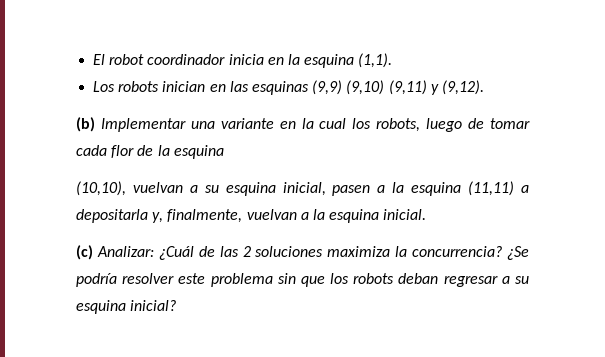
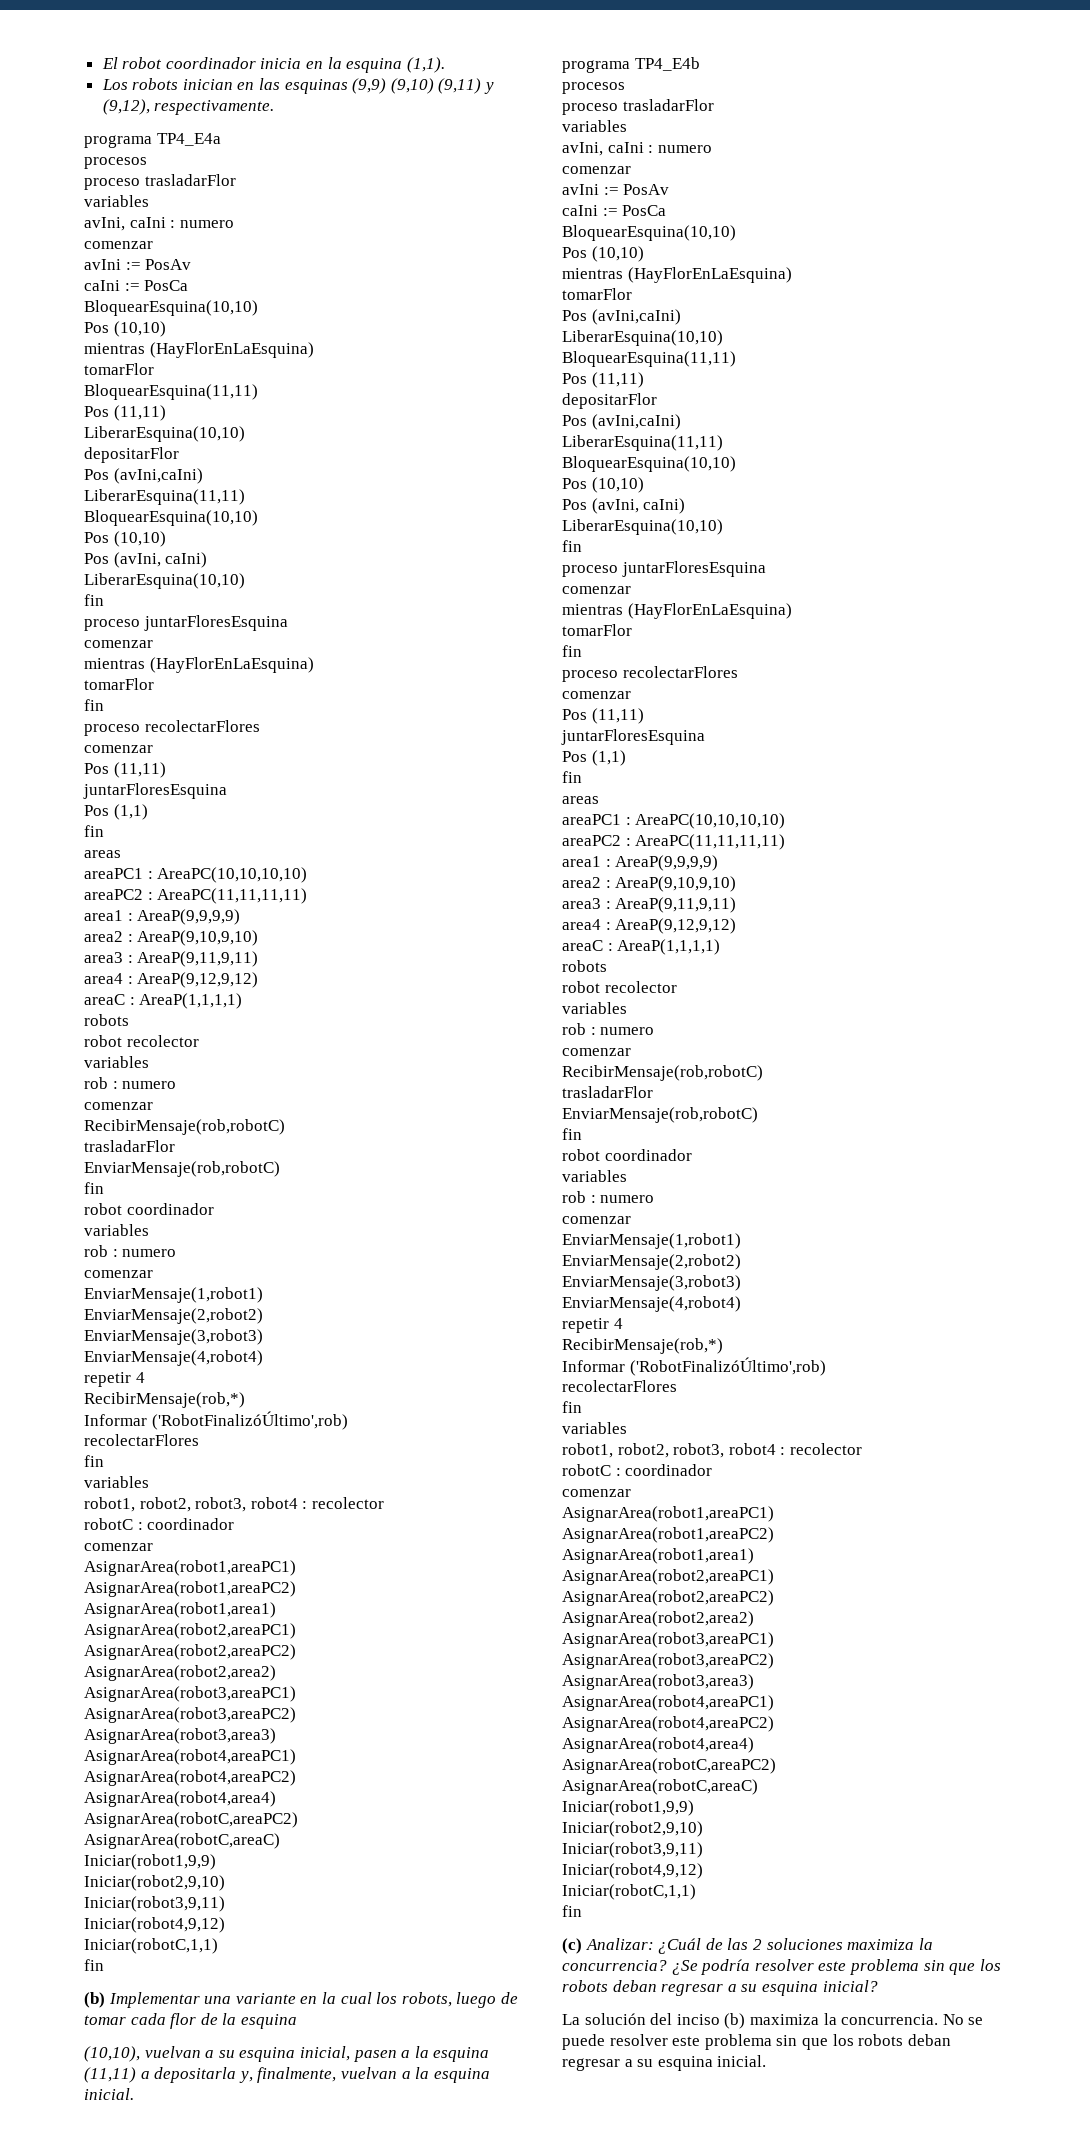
[441,80,484,95] (9,12). -> [102,99,275,115] [84,133,221,148] [84,157,147,169] [84,174,236,190] [84,195,149,207] [84,217,234,231] [84,241,153,249] [84,259,192,270] [84,280,189,291] [84,300,258,316] [84,321,166,337] [84,342,314,358] [84,363,154,375] [84,384,258,400] [84,405,166,421] [84,426,245,442] [84,447,179,463] [84,468,203,484] [84,489,245,505] [84,510,258,526] [84,531,166,547] [84,552,208,568] [84,573,245,589] [84,594,104,606] [84,615,288,631] [84,640,153,648] [84,657,314,673] [84,678,154,690] [84,699,104,711] [84,720,260,736] [84,745,153,753] [84,762,166,778] [83,783,227,799] [84,804,148,820] [84,825,104,837] [84,850,121,858] [84,867,308,883] [84,888,308,904] [84,909,241,925] [84,930,259,946] [84,951,259,967] [84,972,259,988] [84,993,243,1009] [84,1014,129,1026] [84,1035,199,1047] [84,1056,149,1068] [84,1077,177,1089] [84,1102,153,1110] [84,1119,285,1135] [84,1140,175,1152] [84,1161,280,1177] [84,1182,104,1194] [84,1203,214,1215] [84,1224,149,1236] [84,1245,177,1257] [84,1270,153,1278] [84,1287,263,1303] [84,1308,263,1324] [84,1329,263,1345] [84,1350,263,1366] [84,1372,145,1387] [84,1392,245,1408] [84,1411,348,1430] [84,1434,199,1446] [84,1455,104,1467] [84,1476,149,1488] [84,1497,384,1512] [84,1518,235,1530] [84,1543,153,1551] [84,1560,296,1576] [84,1581,296,1597] [84,1602,276,1618] [84,1623,296,1639] [84,1644,296,1660] [84,1665,276,1681] [84,1686,296,1702] [84,1707,296,1723] [84,1728,276,1744] [84,1749,296,1765] [84,1770,296,1786] [84,1791,276,1807] [84,1812,298,1828] [84,1833,280,1849] [84,1854,216,1870] [84,1875,225,1891] [84,1896,225,1912] [84,1917,225,1933] [84,1938,218,1954] [84,1959,104,1971] (9,12), respectivamente. // programa TP4_E4a // procesos // proceso trasladarFlor // variables // avIni, caIni : numero // comenzar // avIni := PosAv // caIni := PosCa // BloquearEsquina(10,10) // Pos (10,10) // mientras (HayFlorEnLaEsquina) // tomarFlor // BloquearEsquina(11,11) // Pos (11,11) // LiberarEsquina(10,10) // depositarFlor // Pos (avIni,caIni) // LiberarEsquina(11,11) // BloquearEsquina(10,10) // Pos (10,10) // Pos (avIni, caIni) // LiberarEsquina(10,10) // fin // proceso juntarFloresEsquina // comenzar // mientras (HayFlorEnLaEsquina) // tomarFlor // fin // proceso recolectarFlores // comenzar // Pos (11,11) // juntarFloresEsquina // Pos (1,1) // fin // areas // areaPC1 : AreaPC(10,10,10,10) // areaPC2 : AreaPC(11,11,11,11) // area1 : AreaP(9,9,9,9) // area2 : AreaP(9,10,9,10) // area3 : AreaP(9,11,9,11) // area4 : AreaP(9,12,9,12) // areaC : AreaP(1,1,1,1) // robots // robot recolector // variables // rob : numero // comenzar // RecibirMensaje(rob,robotC) // trasladarFlor // EnviarMensaje(rob,robotC) // fin // robot coordinador // variables // rob : numero // comenzar // EnviarMensaje(1,robot1) // EnviarMensaje(2,robot2) // EnviarMensaje(3,robot3) // EnviarMensaje(4,robot4) // repetir 4 // RecibirMensaje(rob,*) // Informar ('RobotFinalizóÚltimo',rob) // recolectarFlores // fin // variables // robot1, robot2, robot3, robot4 : recolector // robotC : coordinador // comenzar // AsignarArea(robot1,areaPC1) // AsignarArea(robot1,areaPC2) // AsignarArea(robot1,area1) // AsignarArea(robot2,areaPC1) // AsignarArea(robot2,areaPC2) // AsignarArea(robot2,area2) // AsignarArea(robot3,areaPC1) // AsignarArea(robot3,areaPC2) // AsignarArea(robot3,area3) // AsignarArea(robot4,areaPC1) // AsignarArea(robot4,areaPC2) // AsignarArea(robot4,area4) // AsignarArea(robotC,areaPC2) // AsignarArea(robotC,areaC) // Iniciar(robot1,9,9) // Iniciar(robot2,9,10) // Iniciar(robot3,9,11) // Iniciar(robot4,9,12) // Iniciar(robotC,1,1) // fin
(427, 214) none -> [562,57,700,73] [562,82,625,94] [562,99,714,115] [562,120,627,132] [562,142,712,156] [562,166,631,174] [562,184,670,195] [562,205,667,216] [562,225,736,241] [562,246,644,262] [562,267,792,283] [562,288,632,300] [562,309,681,325] [562,330,723,346] [562,351,736,367] [562,372,644,388] [562,393,657,409] [562,414,681,430] [562,435,723,451] [562,456,736,472] [562,477,644,493] [562,498,686,514] [562,519,723,535] [562,540,582,552] [562,561,766,577] [562,586,631,594] [562,603,792,619] [562,624,632,636] [562,645,582,657] [562,666,738,682] [562,691,631,699] [562,708,644,724] [561,729,705,745] [562,750,626,766] [562,771,582,783] [562,796,599,804] [562,813,786,829] [562,834,786,850] [562,855,719,871] [562,876,737,892] [562,897,737,913] [562,918,737,934] [562,939,721,955] [562,960,607,972] [562,981,677,993] [562,1002,627,1014] [562,1023,655,1035] [562,1048,631,1056] [562,1065,763,1081] [562,1086,653,1098] [562,1107,758,1123] [562,1128,582,1140] [562,1149,692,1161] [562,1170,627,1182] [562,1191,655,1203] [562,1216,631,1224] [562,1233,741,1249] [562,1254,741,1270] [562,1275,741,1291] [562,1296,741,1312] [562,1318,623,1333] [562,1338,723,1354] [562,1357,826,1376] [562,1380,677,1392] [562,1401,582,1413] [562,1422,627,1434] [562,1443,862,1458] [562,1464,713,1476] [562,1489,631,1497] [562,1506,774,1522] [562,1527,774,1543] [562,1548,754,1564] [562,1569,774,1585] [562,1590,774,1606] [562,1611,754,1627] [562,1632,774,1648] [562,1653,774,1669] [562,1674,754,1690] [562,1695,774,1711] [562,1716,774,1732] [562,1737,754,1753] [562,1758,776,1774] [562,1779,758,1795] [562,1800,694,1816] [562,1821,703,1837] [562,1842,703,1858] [562,1863,703,1879] [562,1884,696,1900] [562,1905,582,1917] // programa TP4_E4b // procesos // proceso trasladarFlor // variables // avIni, caIni : numero // comenzar // avIni := PosAv // caIni := PosCa // BloquearEsquina(10,10) // Pos (10,10) // mientras (HayFlorEnLaEsquina) // tomarFlor // Pos (avIni,caIni) // LiberarEsquina(10,10) // BloquearEsquina(11,11) // Pos (11,11) // depositarFlor // Pos (avIni,caIni) // LiberarEsquina(11,11) // BloquearEsquina(10,10) // Pos (10,10) // Pos (avIni, caIni) // LiberarEsquina(10,10) // fin // proceso juntarFloresEsquina // comenzar // mientras (HayFlorEnLaEsquina) // tomarFlor // fin // proceso recolectarFlores // comenzar // Pos (11,11) // juntarFloresEsquina // Pos (1,1) // fin // areas // areaPC1 : AreaPC(10,10,10,10) // areaPC2 : AreaPC(11,11,11,11) // area1 : AreaP(9,9,9,9) // area2 : AreaP(9,10,9,10) // area3 : AreaP(9,11,9,11) // area4 : AreaP(9,12,9,12) // areaC : AreaP(1,1,1,1) // robots // robot recolector // variables // rob : numero // comenzar // RecibirMensaje(rob,robotC) // trasladarFlor // EnviarMensaje(rob,robotC) // fin // robot coordinador // variables // rob : numero // comenzar // EnviarMensaje(1,robot1) // EnviarMensaje(2,robot2) // EnviarMensaje(3,robot3) // EnviarMensaje(4,robot4) // repetir 4 // RecibirMensaje(rob,*) // Informar ('RobotFinalizóÚltimo',rob) // recolectarFlores // fin // variables // robot1, robot2, robot3, robot4 : recolector // robotC : coordinador // comenzar // AsignarArea(robot1,areaPC1) // AsignarArea(robot1,areaPC2) // AsignarArea(robot1,area1) // AsignarArea(robot2,areaPC1) // AsignarArea(robot2,areaPC2) // AsignarArea(robot2,area2) // AsignarArea(robot3,areaPC1) // AsignarArea(robot3,areaPC2) // AsignarArea(robot3,area3) // AsignarArea(robot4,areaPC1) // AsignarArea(robot4,areaPC2) // AsignarArea(robot4,area4) // AsignarArea(robotC,areaPC2) // AsignarArea(robotC,areaC) // Iniciar(robot1,9,9) // Iniciar(robot2,9,10) // Iniciar(robot3,9,11) // Iniciar(robot4,9,12) // Iniciar(robotC,1,1) // fin
(177, 305) none -> [562,2013,984,2029] [562,2034,951,2050] [562,2055,767,2071] // La solución del inciso (b) maximiza la concurrencia. No se puede resolver este problema sin que los robots deban regresar a su esquina inicial.

